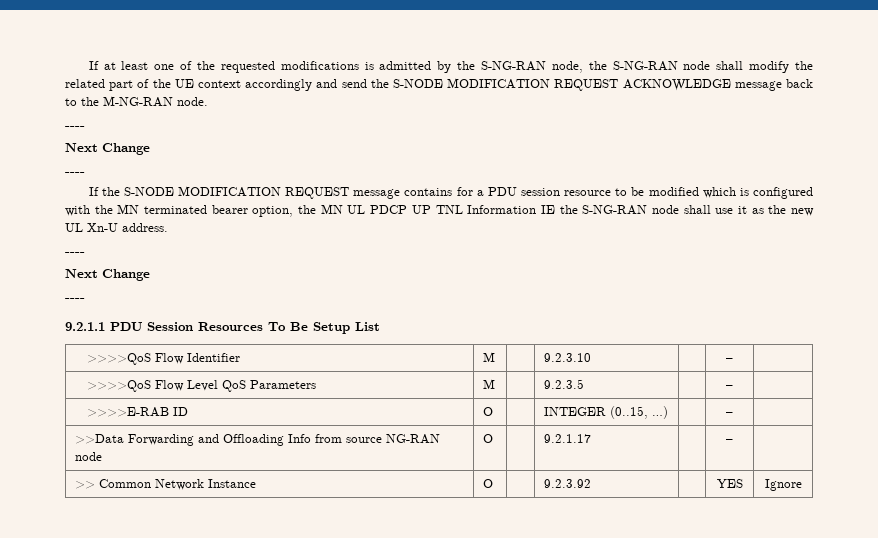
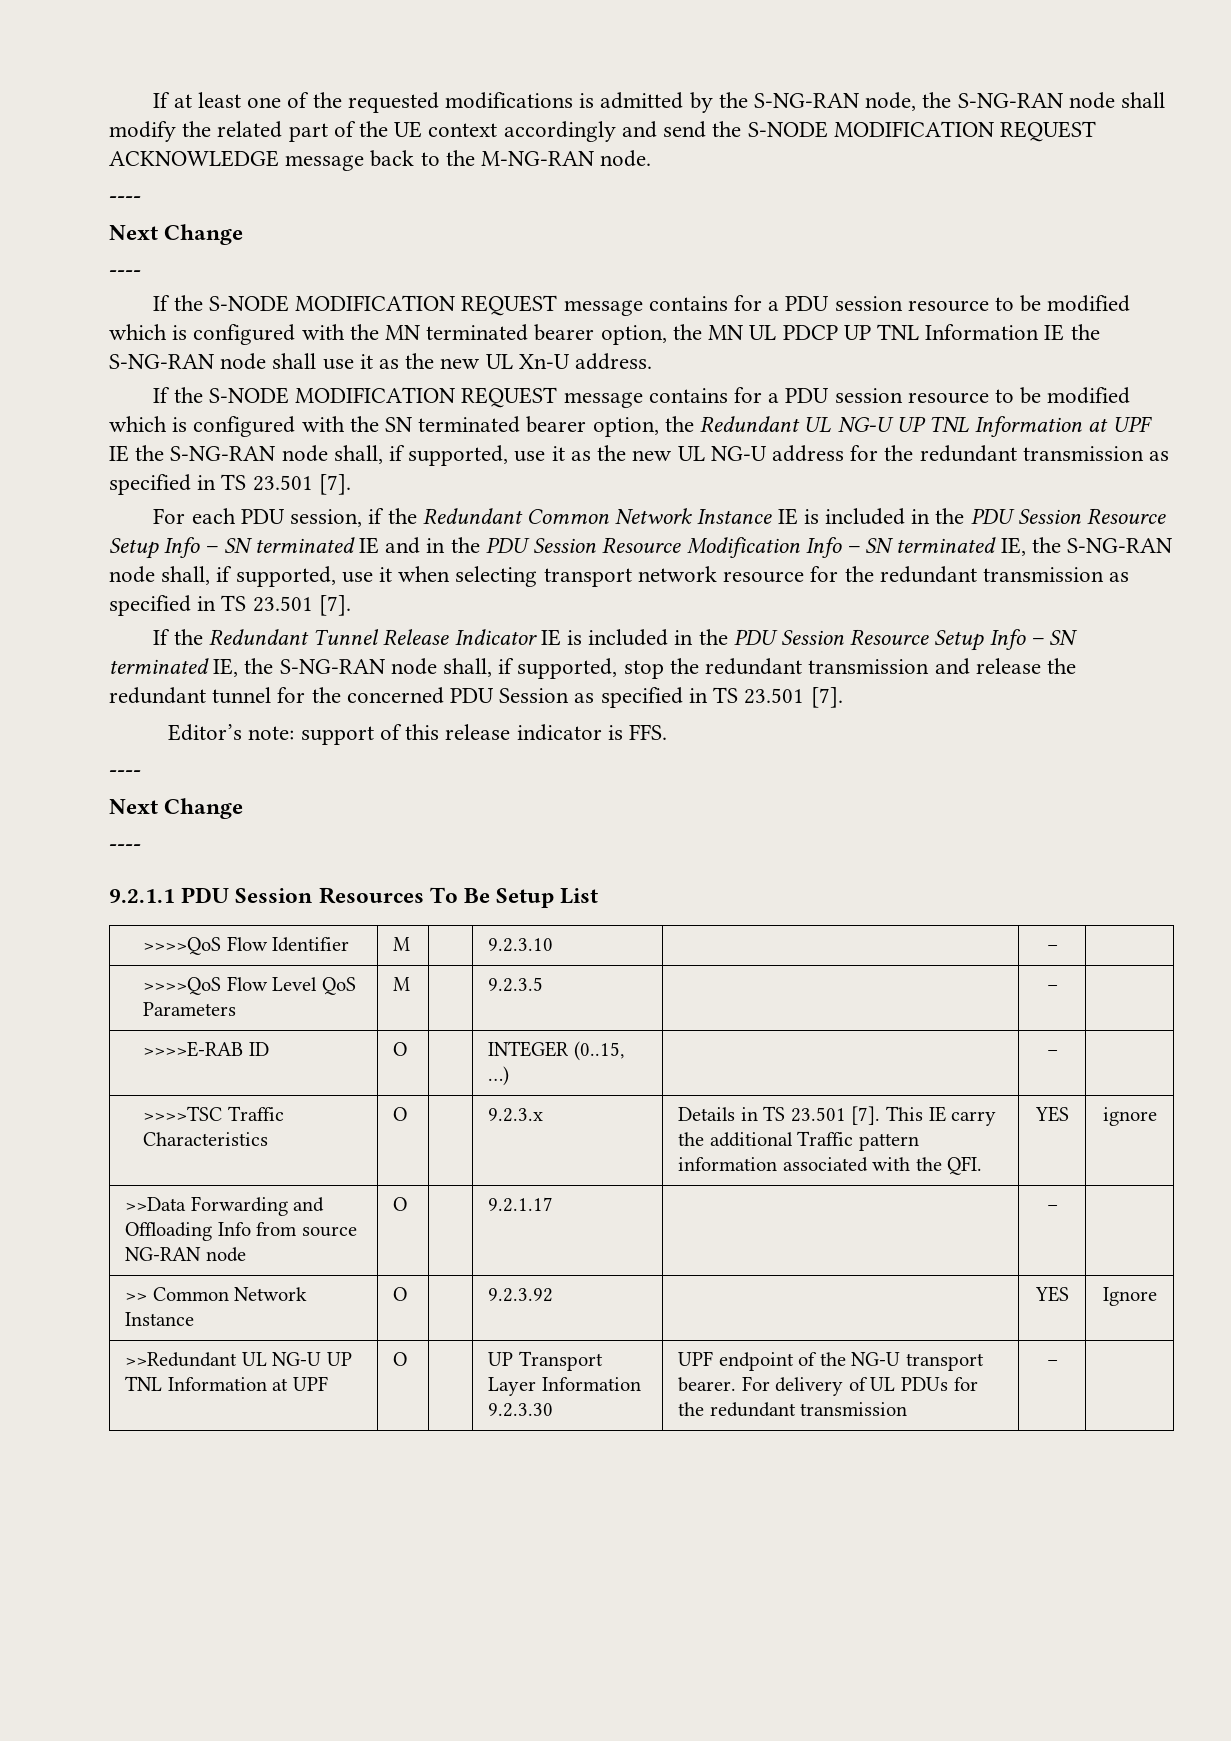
(168, 227) none -> [153,387,1131,408] [109,416,1152,437] [109,445,1169,466] [109,474,351,495] [153,508,1167,527] [109,537,1173,559] [109,566,1130,587] [109,595,351,616] [153,629,1079,651] [109,658,1076,679] [109,687,843,708] [168,724,667,745] // If the S-NODE MODIFICATION REQUEST message contains for a PDU session resource to be modified which is configured with the SN terminated bearer option, the Redundant UL NG-U UP TNL Information at UPF IE the S-NG-RAN node shall, if supported, use it as the new UL NG-U address for the redundant transmission as specified in TS 23.501 [7]. // For each PDU session, if the Redundant Common Network Instance IE is included in the PDU Session Resource Setup Info – SN terminated IE and in the PDU Session Resource Modification Info – SN terminated IE, the S-NG-RAN node shall, if supported, use it when selecting transport network resource for the redundant transmission as specified in TS 23.501 [7]. // If the Redundant Tunnel Release Indicator IE is included in the PDU Session Resource Setup Info – SN terminated IE, the S-NG-RAN node shall, if supported, stop the redundant transmission and release the redundant tunnel for the concerned PDU Session as specified in TS 23.501 [7]. // Editor’s note: support of this release indicator is FFS.
(733, 414) none -> [143,1106,284,1121] [143,1132,269,1146] [393,1107,408,1121] [488,1108,544,1122] [678,1106,997,1126] [678,1131,919,1151] [678,1156,983,1175] [1034,1106,1069,1122] [1102,1107,1157,1126] // >>>>TSC Traffic Characteristics | O | | 9.2.3.x | Details in TS 23.501 [7]. This IE carry the additional Traffic pattern information associated with the QFI. | YES | ignore
(802, 485) none -> [125,1352,352,1367] [125,1376,328,1391] [393,1352,408,1366] [488,1351,603,1371] [488,1377,641,1396] [488,1403,554,1417] [678,1351,984,1371] [678,1376,978,1396] [678,1402,908,1417] [1046,1360,1058,1366] // >>Redundant UL NG-U UP TNL Information at UPF | O | | UP Transport Layer Information 9.2.3.30 | UPF endpoint of the NG-U transport bearer. For delivery of UL PDUs for the redundant transmission | – |

